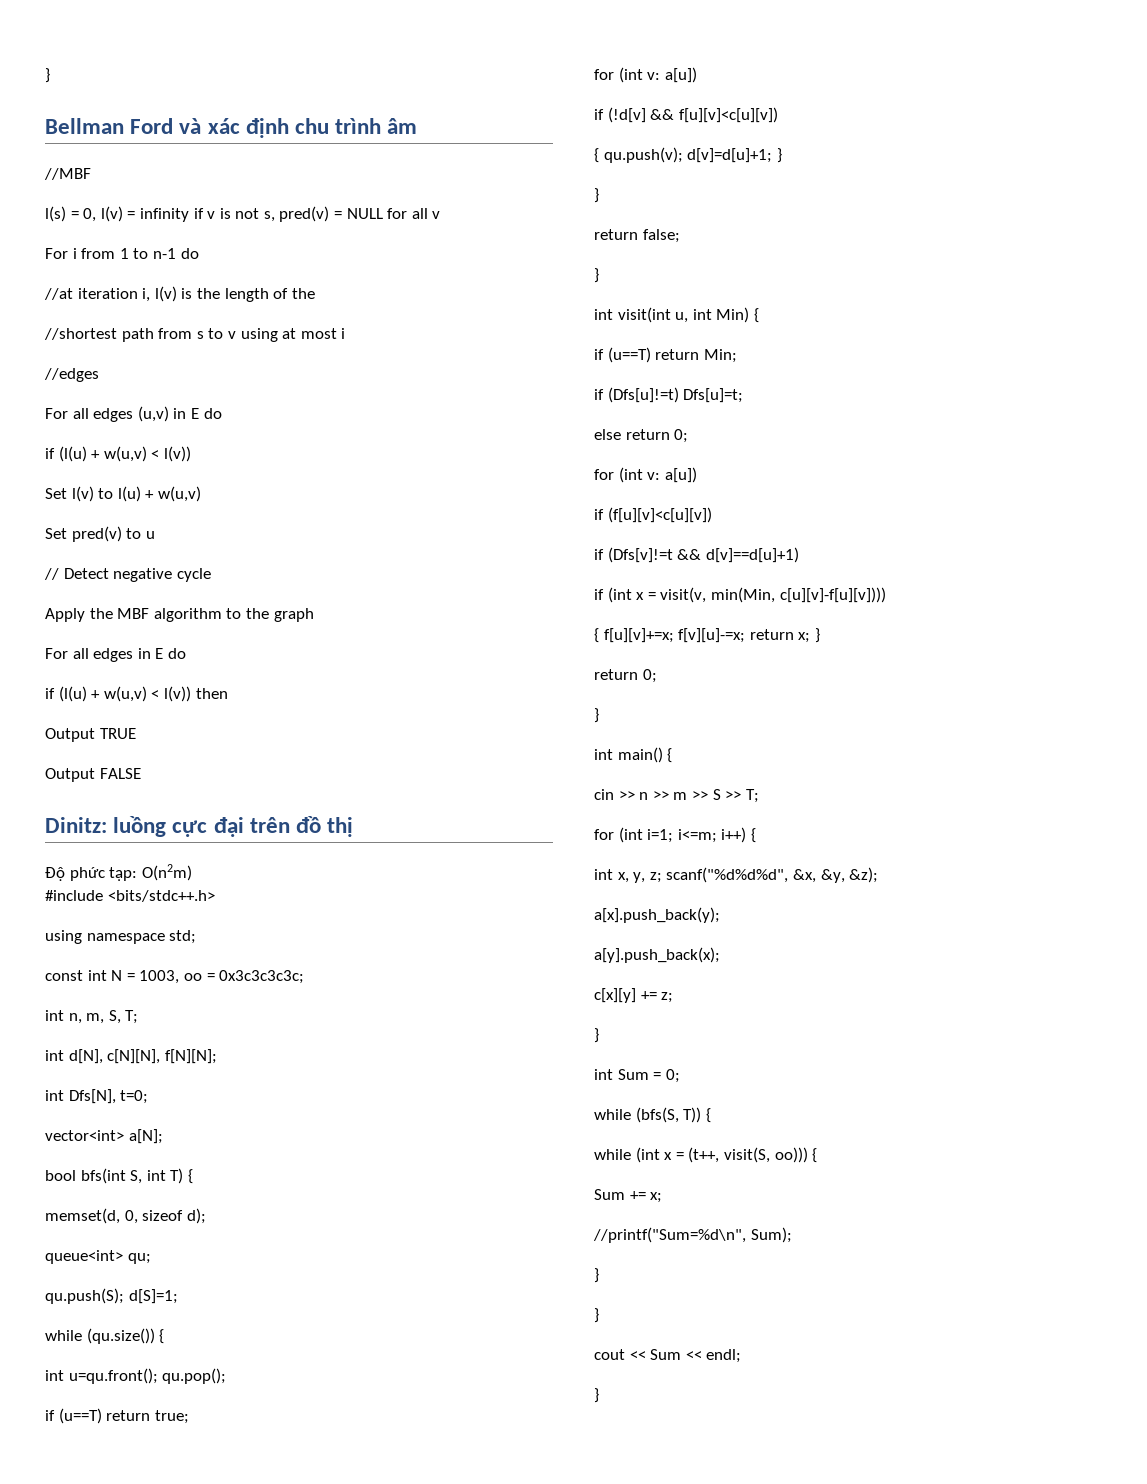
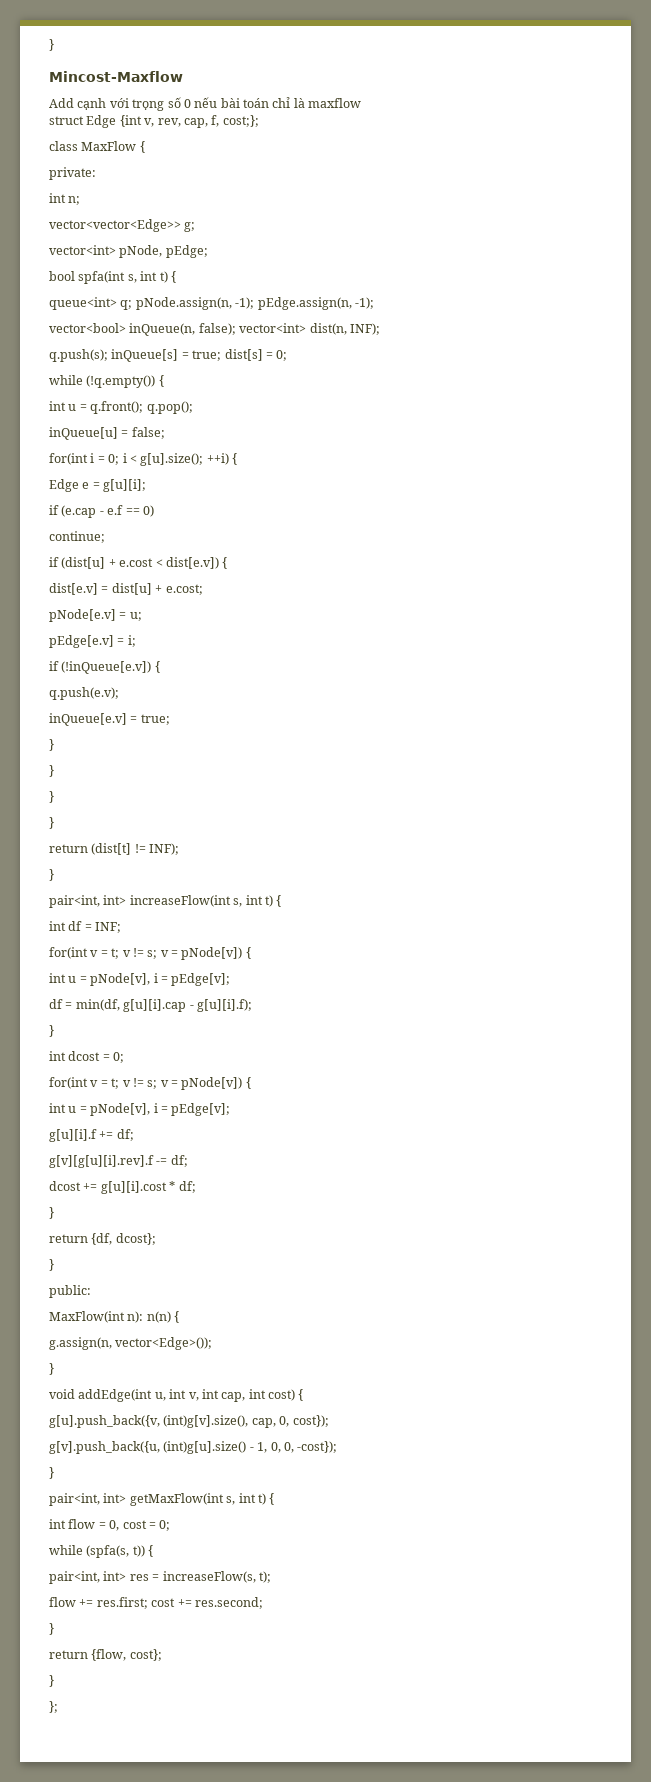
[45,68,50,83] [45,118,418,138] [44,168,91,180] [45,206,441,222] [45,248,199,259] [44,286,315,302] [44,328,346,342] [44,368,99,382] [45,406,222,422] [45,446,191,462] [45,486,201,502] [45,526,155,542] [44,568,211,582] [45,608,314,622] [45,648,186,662] [45,686,228,702] [45,728,136,742] [45,768,141,782] [45,816,354,837] [45,864,192,881] [45,890,215,902] [45,930,197,944] [45,970,305,984] [45,1010,139,1024] [45,1049,217,1064] [45,1089,149,1104] [45,1129,163,1144] } // Bellman Ford và xác định chu trình âm // //MBF // l(s) = 0, l(v) = infinity if v is not s, pred(v) = NULL for all v // For i from 1 to n-1 do // //at iteration i, l(v) is the length of the // //shortest path from s to v using at most i // //edges // For all edges (u,v) in E do // if (l(u) + w(u,v) < l(v)) // Set l(v) to l(u) + w(u,v) // Set pred(v) to u // // Detect negative cycle // Apply the MBF algorithm to the graph // For all edges in E do // if (l(u) + w(u,v) < l(v)) then // Output TRUE // Output FALSE // Dinitz: luồng cực đại trên đồ thị // Độ phức tạp: O(n2m) // #include <bits/stdc++.h> // using namespace std; // const int N = 1003, oo = 0x3c3c3c3c; // int n, m, S, T; // int d[N], c[N][N], f[N][N]; // int Dfs[N], t=0; // vector<int> a[N]; -> [49,39,54,51] [49,71,183,82] [49,97,362,111] [49,115,259,128] [49,141,145,153] [49,167,96,180] [49,193,81,205] [49,219,196,232] [49,245,208,258] } // Mincost-Maxflow // Add cạnh với trọng số 0 nếu bài toán chỉ là maxflow // struct Edge {int v, rev, cap, f, cost;}; // class MaxFlow { // private: // int n; // vector<vector<Edge>> g; // vector<int> pNode, pEdge;
[80,1168,193,1184] [45,1208,206,1224] [45,1250,151,1264] [45,1288,178,1304] [45,1328,165,1344] [45,1368,227,1384] [45,1408,189,1424] [594,67,697,83] [594,107,778,123] [594,147,782,163] [594,188,599,203] [594,229,680,243] [594,268,599,283] [594,307,759,323] [594,347,737,363] [594,387,744,403] [594,429,689,443] [594,467,697,483] [594,507,712,523] [594,547,799,563] [594,587,886,603] [594,628,820,643] [594,669,657,683] [594,708,599,723] [594,747,673,763] [594,789,759,803] [594,827,756,843] [594,867,879,883] [594,907,720,923] [594,947,720,963] [594,988,674,1003] [594,1028,599,1043] [594,1069,680,1083] [594,1107,711,1123] [594,1147,818,1163] [594,1189,663,1203] [593,1227,792,1243] [594,1268,599,1283] [594,1308,599,1323] [594,1349,742,1363] [594,1388,599,1403] bfs(int S, int T) { // memset(d, 0, sizeof d); // queue<int> qu; // qu.push(S); d[S]=1; // while (qu.size()) { // int u=qu.front(); qu.pop(); // if (u==T) return true; // for (int v: a[u]) // if (!d[v] && f[u][v]<c[u][v]) // { qu.push(v); d[v]=d[u]+1; } // } // return false; // } // int visit(int u, int Min) { // if (u==T) return Min; // if (Dfs[u]!=t) Dfs[u]=t; // else return 0; // for (int v: a[u]) // if (f[u][v]<c[u][v]) // if (Dfs[v]!=t && d[v]==d[u]+1) // if (int x = visit(v, min(Min, c[u][v]-f[u][v]))) // { f[u][v]+=x; f[v][u]-=x; return x; } // return 0; // } // int main() { // cin >> n >> m >> S >> T; // for (int i=1; i<=m; i++) { // int x, y, z; scanf("%d%d%d", &x, &y, &z); // a[x].push_back(y); // a[y].push_back(x); // c[x][y] += z; // } // int Sum = 0; // while (bfs(S, T)) { // while (int x = (t++, visit(S, oo))) { // Sum += x; // //printf("Sum=%d\n", Sum); // } // } // cout << Sum << endl; // } -> [78,271,176,284] [49,297,374,310] [49,323,380,336] [49,349,288,362] [49,375,164,388] [49,401,193,414] [49,427,165,440] [49,453,237,466] [49,479,147,492] [49,505,154,518] [49,531,105,543] [49,557,228,569] [49,583,203,595] [49,609,142,622] [49,635,136,648] [49,661,160,674] [49,687,119,700] [49,713,170,726] [49,739,54,751] [49,765,54,777] [49,791,54,803] [49,817,54,829] [49,843,180,855] [49,869,54,881] [49,895,282,908] [49,921,122,933] [49,947,251,960] [49,973,231,986] [49,999,252,1012] [49,1025,54,1037] [49,1051,125,1063] [49,1077,251,1090] [49,1103,231,1116] [49,1129,134,1142] [49,1155,188,1168] [49,1181,196,1194] [49,1207,54,1219] [49,1233,156,1245] [49,1259,54,1271] [49,1285,91,1298] [49,1311,180,1323] [49,1337,213,1350] [49,1363,54,1375] [49,1389,304,1402] [49,1415,329,1428] [49,1441,338,1454] [49,1467,54,1479] [49,1493,275,1506] [49,1519,171,1531] [49,1545,154,1558] [49,1571,271,1584] [49,1597,263,1609] [49,1623,54,1635] [49,1649,162,1661] [49,1675,54,1687] [49,1701,58,1713] spfa(int s, int t) { // queue<int> q; pNode.assign(n, -1); pEdge.assign(n, -1); // vector<bool> inQueue(n, false); vector<int> dist(n, INF); // q.push(s); inQueue[s] = true; dist[s] = 0; // while (!q.empty()) { // int u = q.front(); q.pop(); // inQueue[u] = false; // for(int i = 0; i < g[u].size(); ++i) { // Edge e = g[u][i]; // if (e.cap - e.f == 0) // continue; // if (dist[u] + e.cost < dist[e.v]) { // dist[e.v] = dist[u] + e.cost; // pNode[e.v] = u; // pEdge[e.v] = i; // if (!inQueue[e.v]) { // q.push(e.v); // inQueue[e.v] = true; // } // } // } // } // return (dist[t] != INF); // } // pair<int, int> increaseFlow(int s, int t) { // int df = INF; // for(int v = t; v != s; v = pNode[v]) { // int u = pNode[v], i = pEdge[v]; // df = min(df, g[u][i].cap - g[u][i].f); // } // int dcost = 0; // for(int v = t; v != s; v = pNode[v]) { // int u = pNode[v], i = pEdge[v]; // g[u][i].f += df; // g[v][g[u][i].rev].f -= df; // dcost += g[u][i].cost * df; // } // return {df, dcost}; // } // public: // MaxFlow(int n): n(n) { // g.assign(n, vector<Edge>()); // } // void addEdge(int u, int v, int cap, int cost) { // g[u].push_back({v, (int)g[v].size(), cap, 0, cost}); // g[v].push_back({u, (int)g[u].size() - 1, 0, 0, -cost}); // } // pair<int, int> getMaxFlow(int s, int t) { // int flow = 0, cost = 0; // while (spfa(s, t)) { // pair<int, int> res = increaseFlow(s, t); // flow += res.first; cost += res.second; // } // return {flow, cost}; // } // };

